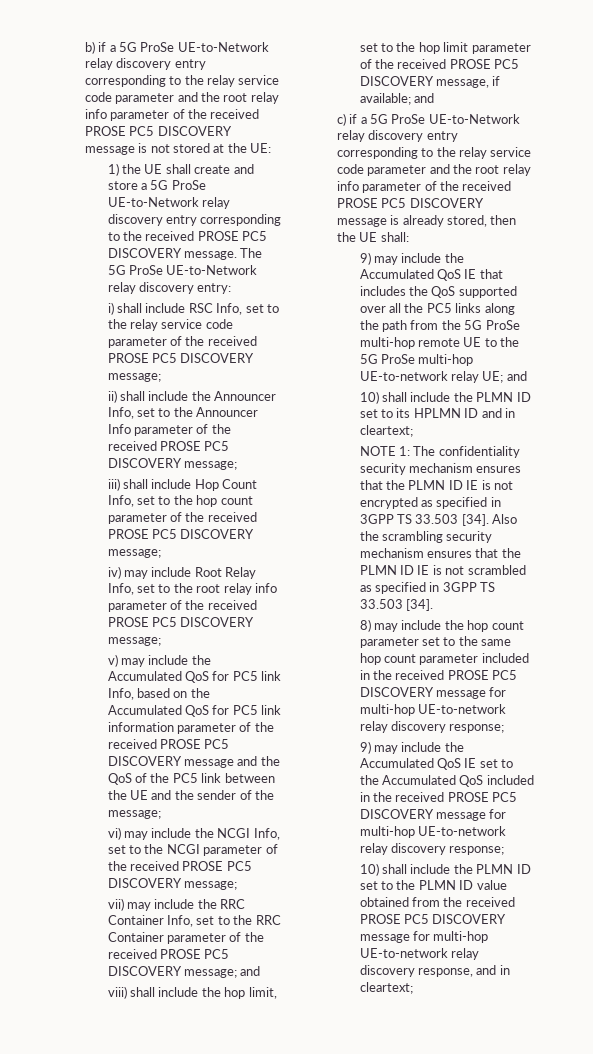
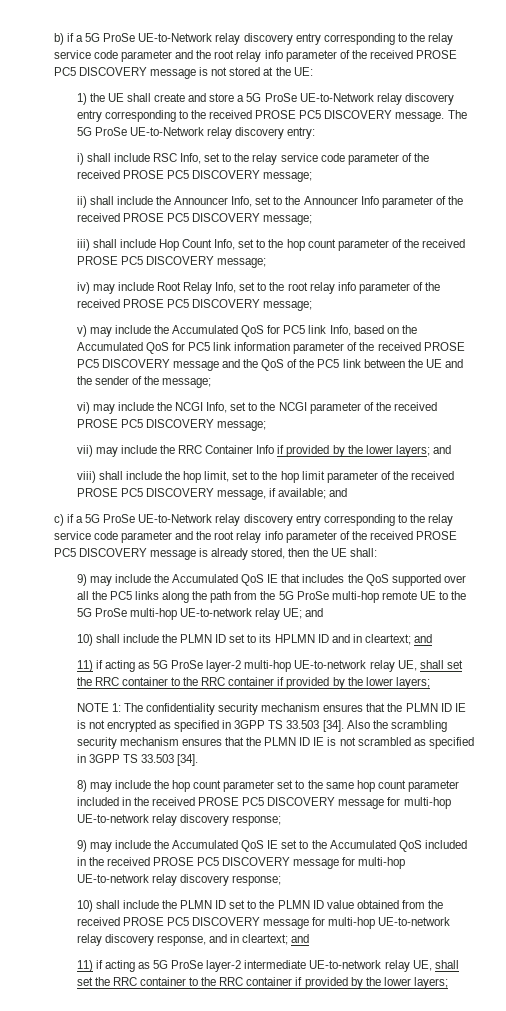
[167,915,281,927] [107,932,264,944] [107,949,230,959] [107,966,238,978] Info, set to the RRC Container parameter of the received PROSE PC5 DISCOVERY message; -> [256,445,430,457] Info if provided by the lower layers;
(413, 431) none -> [414,634,433,643] [76,660,463,672] [76,677,430,689] and // 11) if acting as 5G ProSe layer-2 multi-hop UE-to-network relay UE, shall set the RRC container to the RRC container if provided by the lower layers;
(413, 988) none -> [291,934,310,943] [76,960,459,972] [76,977,449,989] and // 11) if acting as 5G ProSe layer-2 intermediate UE-to-network relay UE, shall set the RRC container to the RRC container if provided by the lower layers;

